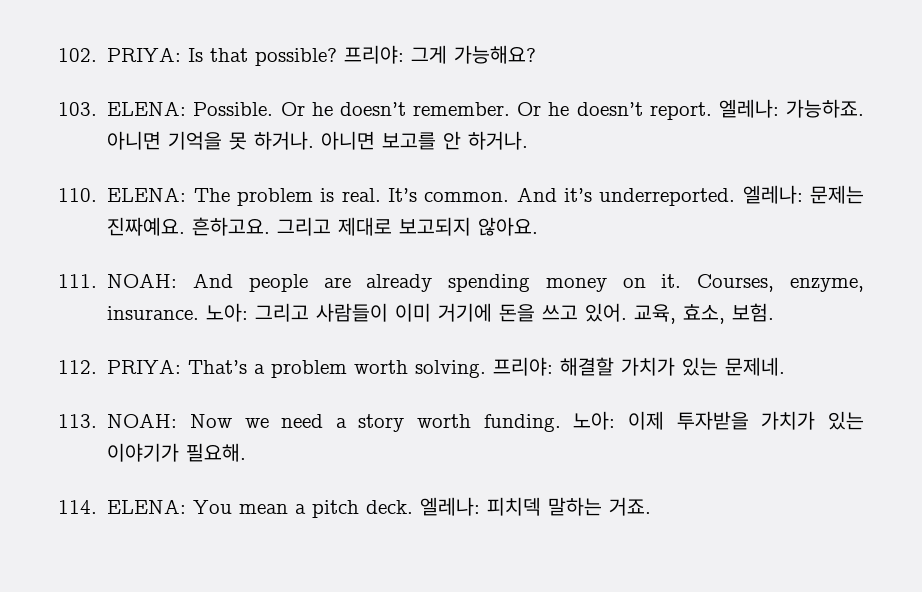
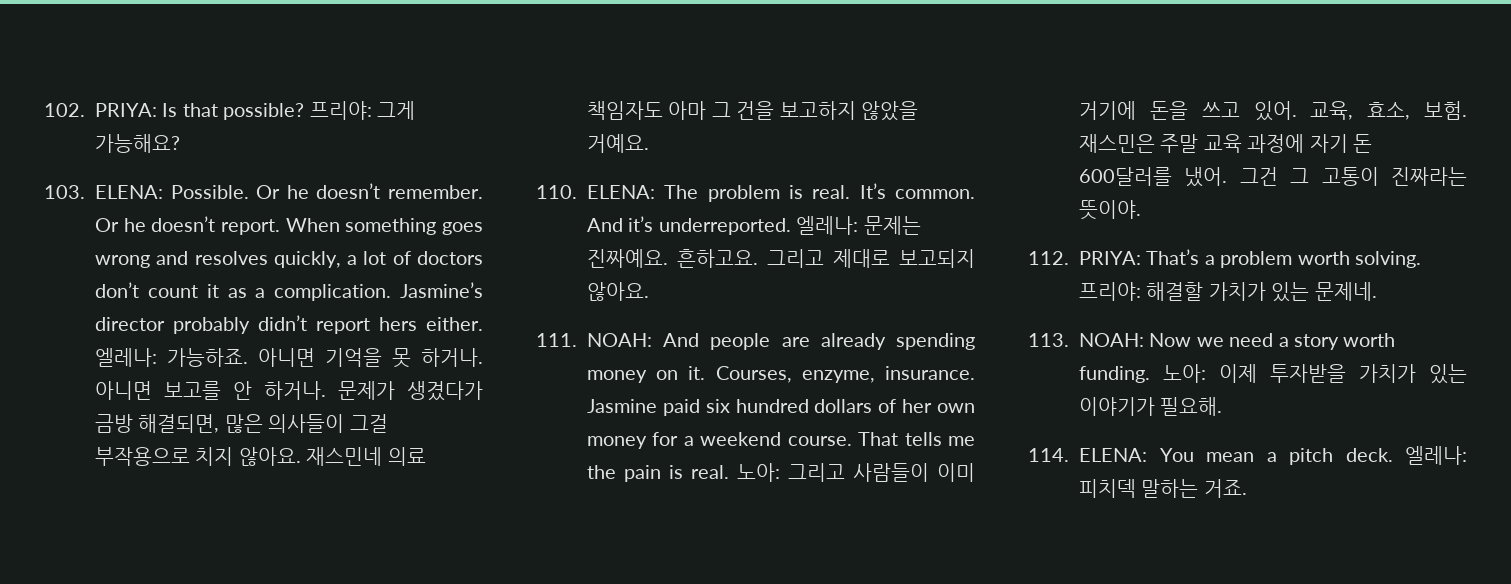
(712, 111) none -> [285,218,483,235] [95,251,483,268] [95,282,483,301] [95,315,483,334] When something goes wrong and resolves quickly, a lot of doctors don’t count it as a complication. Jasmine’s director probably didn’t report hers either.
(529, 140) none -> [338,381,483,401] [95,414,388,433] [95,447,426,466] [587,101,918,121] [587,134,649,153] 문제가 생겼다가 금방 해결되면, 많은 의사들이 그걸 부작용으로 치지 않아요. 재스민네 의료 책임자도 아마 그 건을 보고하지 않았을 거예요.
(200, 313) none -> [587,399,975,416] [587,432,975,449] [587,465,729,482] Jasmine paid six hundred dollars of her own money for a weekend course. That tells me the pain is real.
(775, 312) none -> [1079,134,1372,153] [1079,167,1467,187] [1079,200,1141,220] 재스민은 주말 교육 과정에 자기 돈 600달러를 냈어. 그건 그 고통이 진짜라는 뜻이야.

